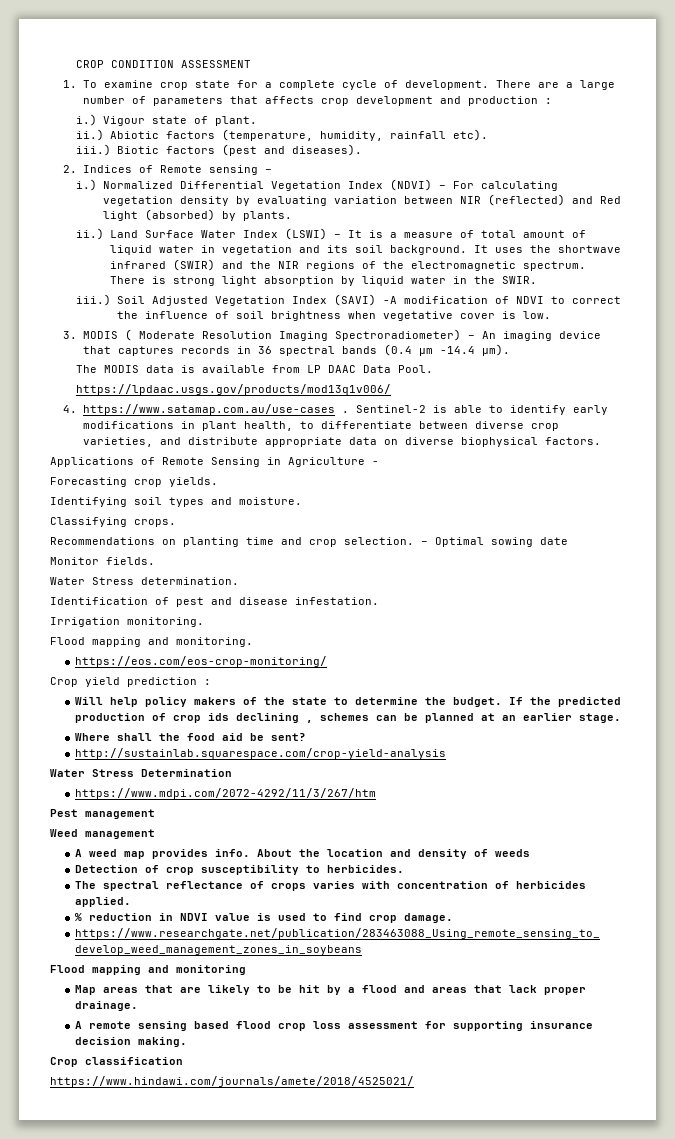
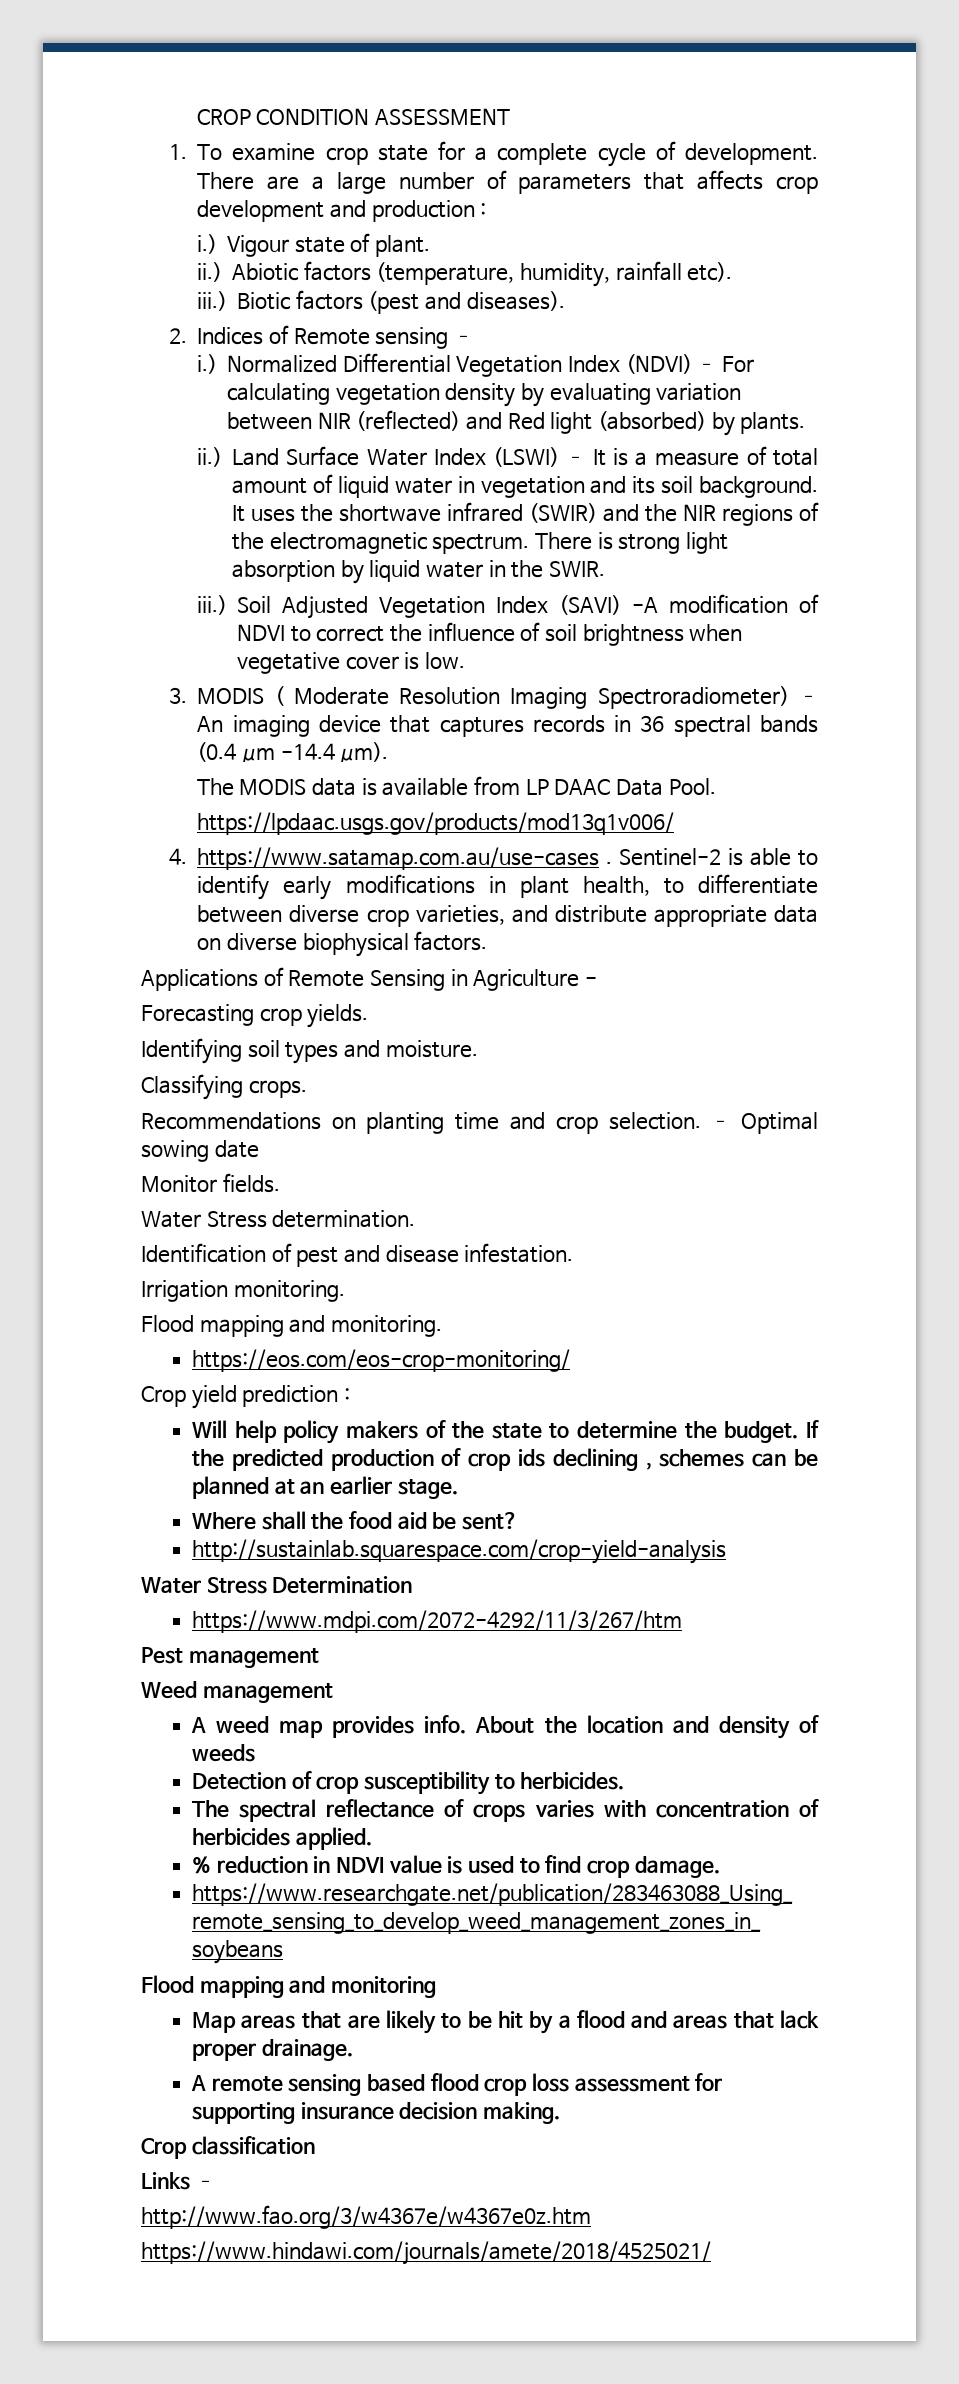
(183, 1061) none -> [141,2172,215,2190] [141,2205,591,2229] // Links – // http://www.fao.org/3/w4367e/w4367e0z.htm

